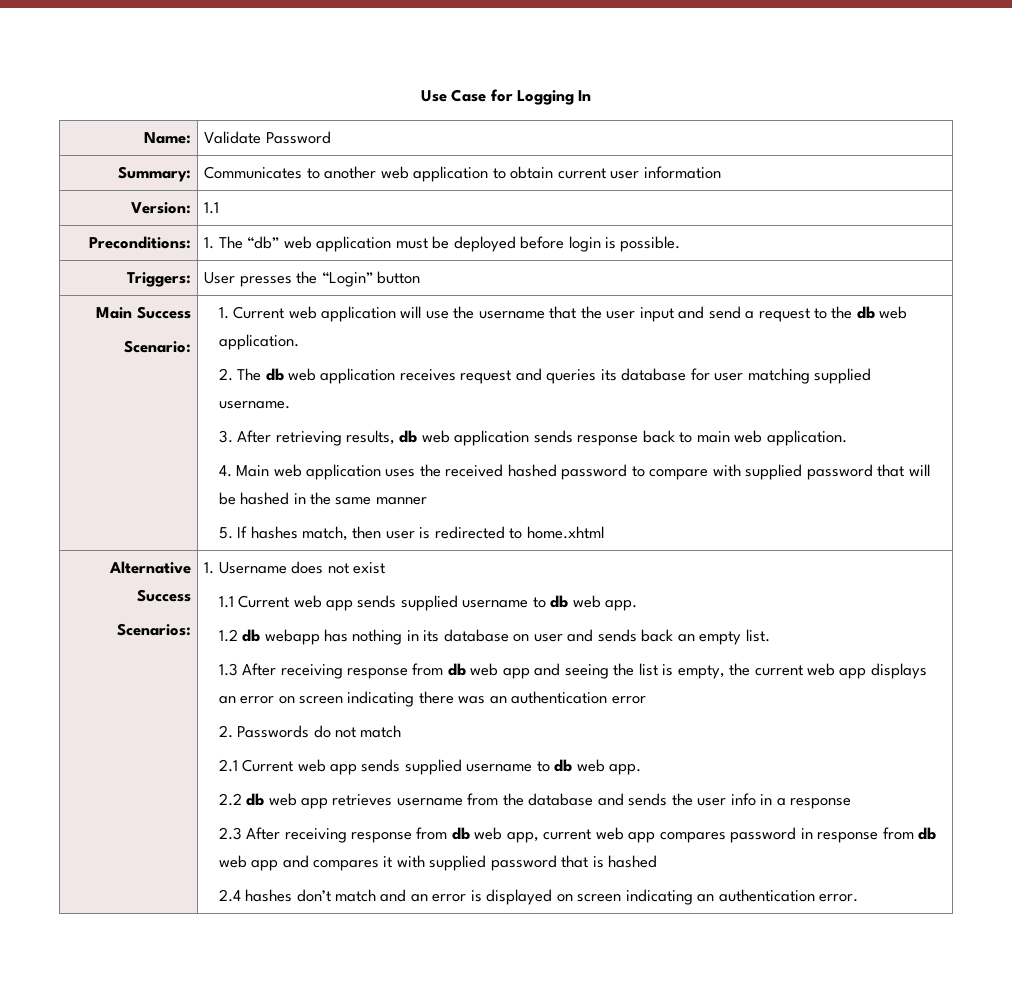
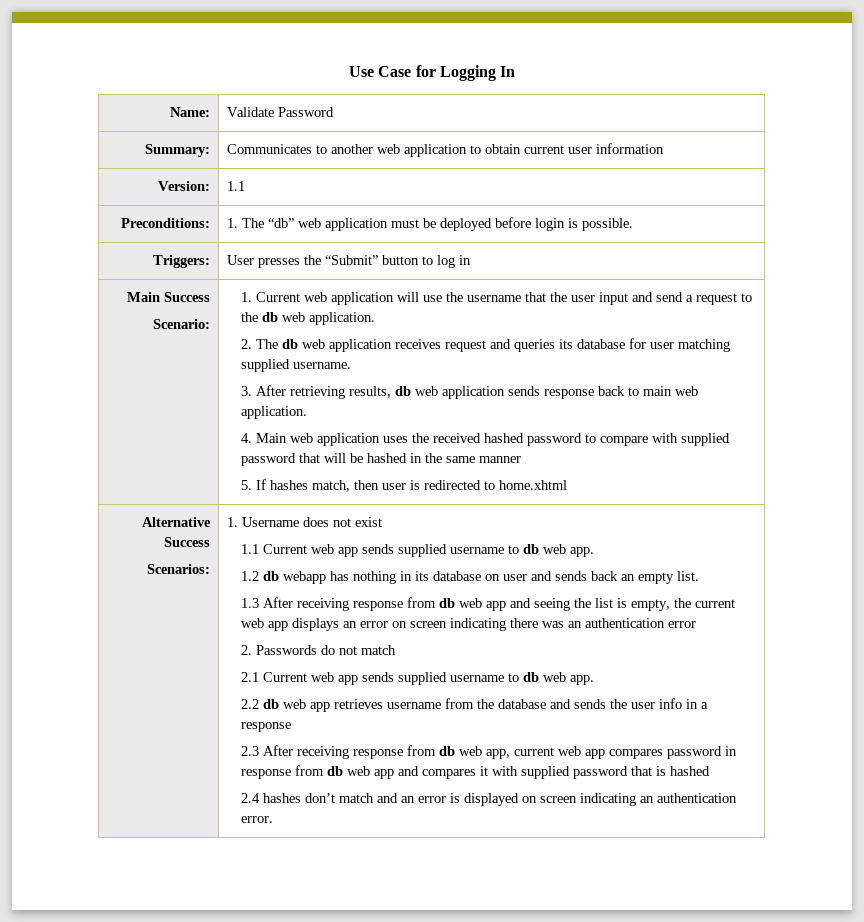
[321,272,373,287] “Login” -> [324,255,378,265] “Submit”
(421, 277) none -> [421,255,471,268] to log in

